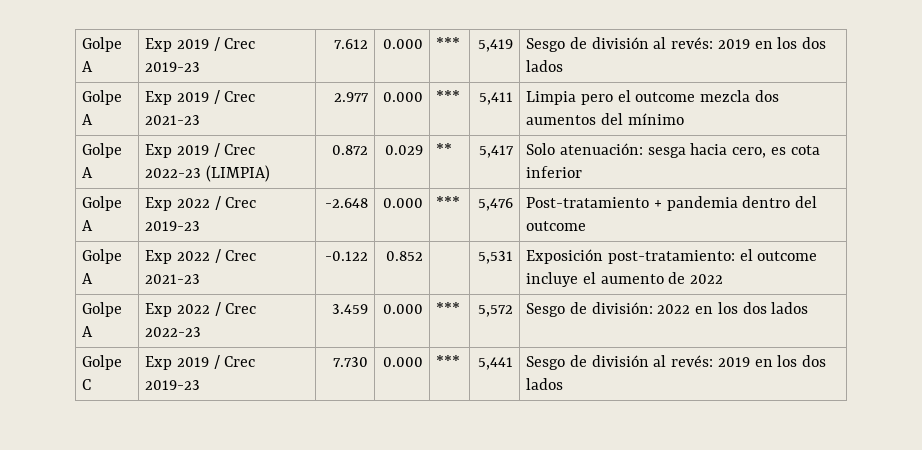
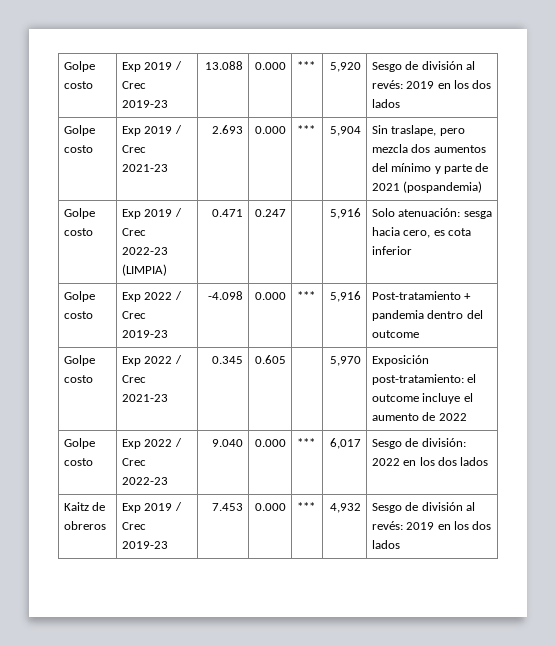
[82,37,123,52] [82,61,94,72] [145,37,256,52] [145,62,201,72] [333,39,368,49] [382,39,423,49] [436,37,461,49] [477,39,513,52] Golpe A | Exp 2019 / Crec 2019-23 | 7.612 | 0.000 | *** | 5,419 -> [63,61,95,72] [63,81,93,89] [121,61,182,72] [121,81,146,89] [121,100,168,108] [205,61,244,70] [255,62,287,70] [296,61,315,70] [330,62,362,72] Golpe costo | Exp 2019 / Crec 2019-23 | 13.088 | 0.000 | *** | 5,920
[82,114,94,125] A -> [63,145,93,153] costo
[333,92,369,102] [382,92,423,102] [436,90,461,102] [478,92,513,105] [526,90,696,105] 2.977 | 0.000 | *** | 5,411 | Limpia pero el outcome -> [212,125,244,134] [255,126,287,134] [296,125,315,134] [330,126,362,136] [371,125,465,136] 2.693 | 0.000 | *** | 5,904 | Sin traslape, pero
[82,143,123,158] [82,167,94,178] // Golpe A -> [434,163,489,174] [371,181,483,193] [63,208,95,219] [63,228,93,236] y parte de 2021 (pospandemia) // Golpe costo
[331,145,368,155] [384,145,423,155] [436,143,453,155] [478,145,514,158] 0.872 | 0.029 | ** | 5,417 -> [212,209,244,217] [255,209,287,217] [330,208,362,219] 0.471 | 0.247 | | 5,916
[82,220,94,231] A -> [63,311,93,319] costo
[324,198,368,208] [382,198,423,208] [436,196,461,208] [477,198,513,211] -2.648 | 0.000 | *** | 5,476 -> [208,291,244,300] [255,292,287,300] [296,291,315,300] [330,291,362,302] -4.098 | 0.000 | *** | 5,916
[82,273,94,284] A -> [63,375,93,383] costo
[324,251,368,261] [385,251,423,261] [477,251,513,264] -0.122 | 0.852 | | 5,531 -> [212,356,244,364] [255,355,287,364] [330,356,362,366] 0.345 | 0.605 | | 5,970
[82,326,94,337] A -> [63,458,93,466] costo
[331,304,368,314] [382,304,423,314] [436,302,461,314] [477,305,513,317] 3.459 | 0.000 | *** | 5,572 -> [212,439,244,447] [255,439,287,447] [296,438,315,447] [330,438,362,449] 9.040 | 0.000 | *** | 6,017
[82,355,123,370] [82,379,92,390] [145,355,256,370] [145,380,201,390] [332,357,368,367] [382,357,423,367] [436,355,461,367] [477,357,513,370] Golpe C | Exp 2019 / Crec 2019-23 | 7.730 | 0.000 | *** | 5,441 -> [63,502,106,511] [63,521,106,530] [121,502,182,513] [121,522,146,530] [121,541,168,549] [212,503,244,511] [255,503,287,511] [296,502,315,511] [330,503,362,513] Kaitz de obreros | Exp 2019 / Crec 2019-23 | 7.453 | 0.000 | *** | 4,932

